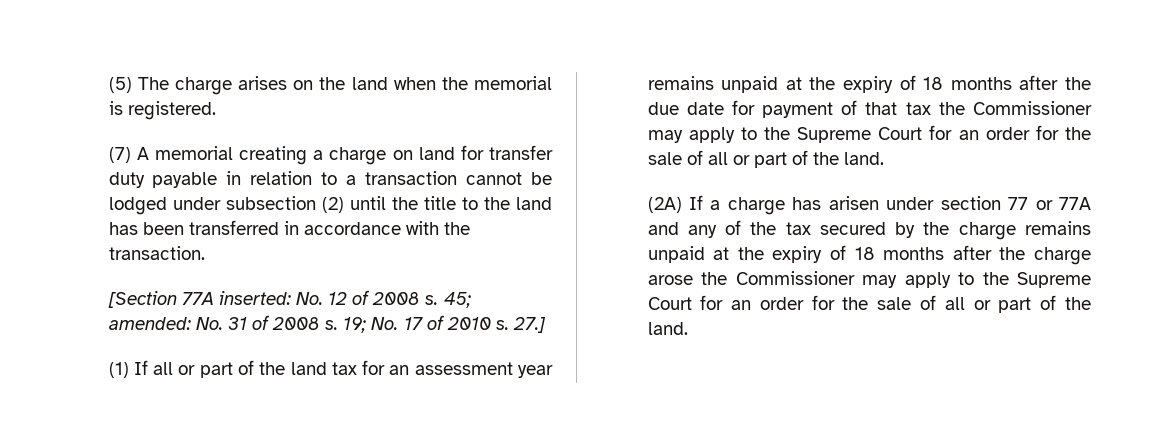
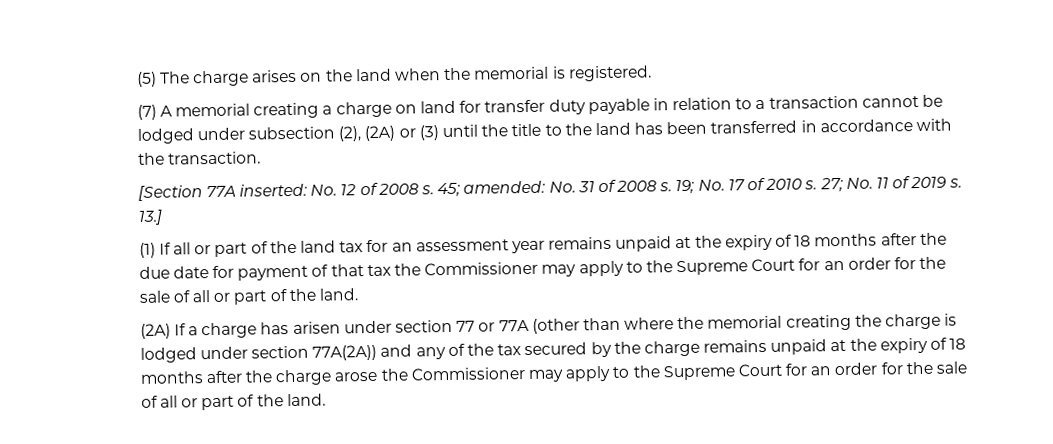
[321,197,344,213] (2) -> [338,125,439,142] (2), (2A) or (3)
[513,317,547,333] 27.] -> [819,176,962,193] [137,209,163,225] 27; No. 11 of 2019 s. 13.]
(1091, 203) none -> [531,313,958,334] [139,344,378,363] (other than where the memorial creating the charge is lodged under section 77A(2A))

